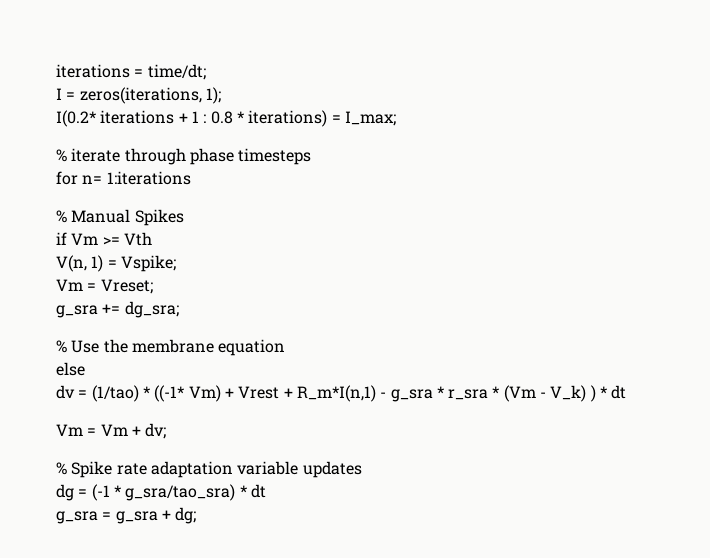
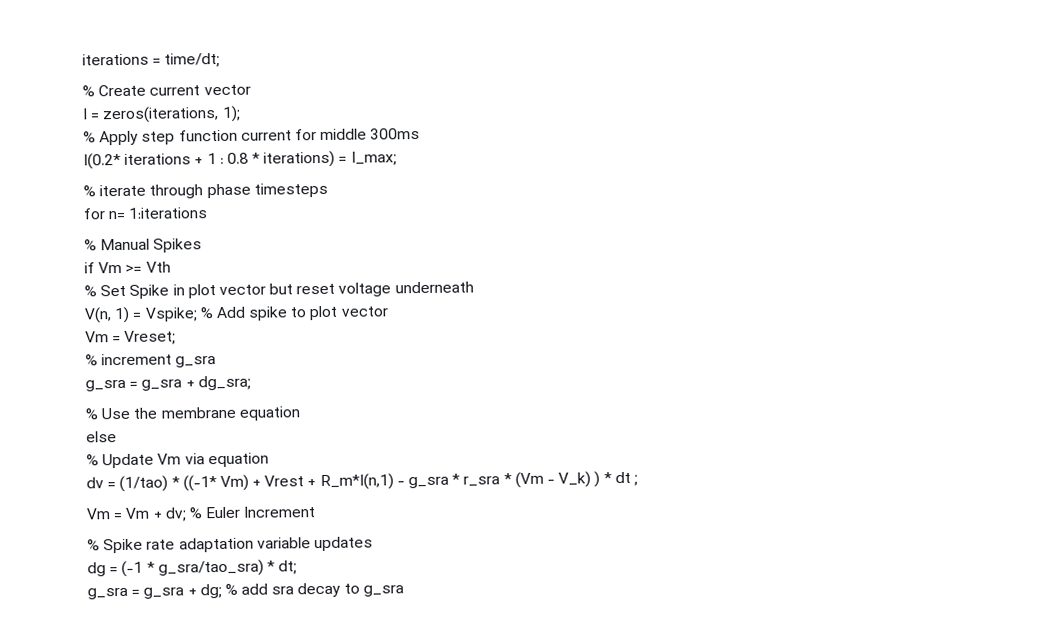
(206, 72) none -> [82,84,251,97] // % Create current vector
(221, 95) none -> [83,128,421,146] // % Apply step function current for middle 300ms
[56,255,176,272] V(n, 1) = Vspike; -> [84,281,474,299] [84,305,388,324] % Set Spike in plot vector but reset voltage underneath // V(n, 1) = Vspike; % Add spike to plot vector
[56,304,121,318] g_sra += -> [85,353,217,368] [85,379,195,392] % increment g_sra // g_sra = g_sra +
(85, 369) none -> [86,452,269,469] // % Update Vm via equation
(627, 392) none -> [633,474,638,486] ;
(167, 431) none -> [188,506,316,519] % Euler Increment
[250,484,266,498] dt -> [278,560,298,575] dt;
(197, 515) none -> [224,582,404,598] % add sra decay to g_sra

